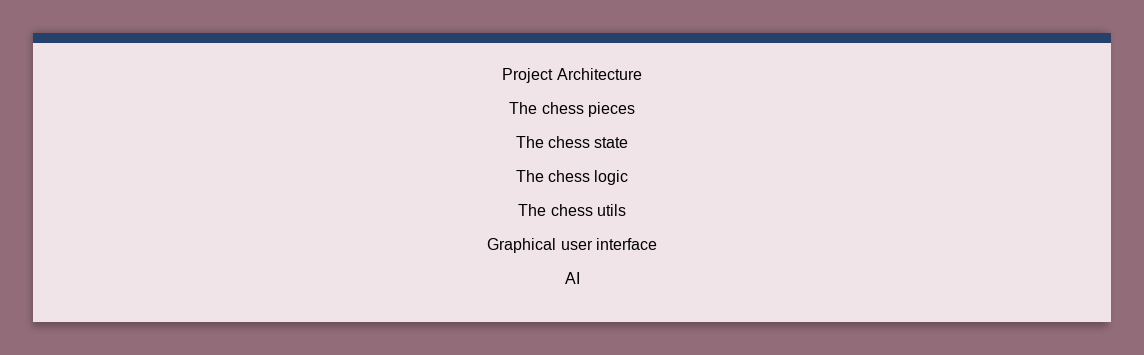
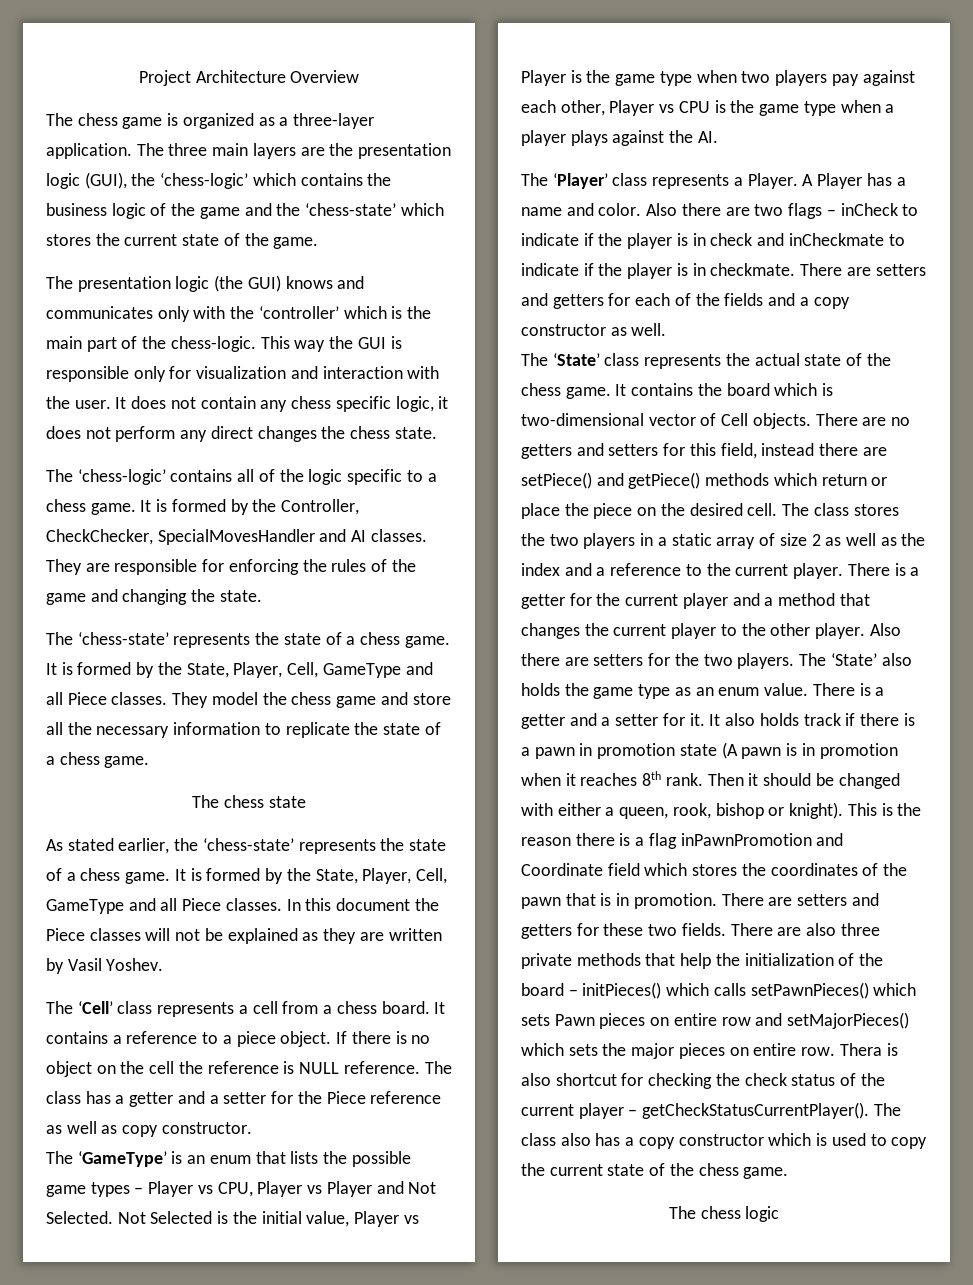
[509,102,635,117] [515,136,629,148] [515,170,629,185] [518,204,626,216] [487,238,657,253] [564,272,580,284] // The chess pieces // The chess state // The chess logic // The chess utils // Graphical user interface // AI -> [290,70,360,83] [46,113,375,129] [46,143,452,159] [46,172,392,189] [46,203,444,219] [46,233,319,249] [46,275,365,292] [46,306,432,322] [46,336,402,352] [46,366,440,382] [46,396,449,412] [46,426,437,442] [46,469,437,485] [46,499,360,515] [46,529,427,545] [46,559,416,575] [46,589,262,605] [46,632,450,648] [46,662,433,678] [46,692,451,708] [46,722,441,738] [46,752,150,768] [192,795,306,808] [46,838,447,854] [46,868,447,884] [46,898,439,914] [46,928,442,944] [46,958,164,974] [46,1001,446,1017] [46,1031,431,1047] [46,1061,452,1077] [46,1091,442,1107] [46,1121,252,1137] [46,1151,411,1167] [46,1181,437,1197] [46,1211,419,1227] [521,70,915,86] [521,100,895,116] [521,130,718,146] [521,173,906,189] [521,203,919,219] [521,233,905,249] [521,263,926,279] [521,293,850,309] [521,323,667,336] [521,353,891,369] [521,383,834,399] [521,413,911,429] [521,443,887,459] [521,472,888,489] [521,503,899,519] [521,533,926,549] [521,563,920,579] [521,593,870,609] [521,623,901,639] [521,653,912,669] [521,683,885,699] [521,713,915,729] [521,742,898,759] [521,771,900,789] [521,802,922,819] [521,833,844,849] [521,863,908,876] [521,893,879,909] [521,923,880,939] [521,953,884,969] [521,982,917,999] [521,1012,910,1029] [521,1043,898,1059] [521,1073,885,1089] [521,1102,901,1119] [521,1133,928,1149] [521,1163,789,1179] [668,1206,780,1222] Overview // The chess game is organized as a three-layer application. The three main layers are the presentation logic (GUI), the ‘chess-logic’ which contains the business logic of the game and the ‘chess-state’ which stores the current state of the game. // The presentation logic (the GUI) knows and communicates only with the ‘controller’ which is the main part of the chess-logic. This way the GUI is responsible only for visualization and interaction with the user. It does not contain any chess specific logic, it does not perform any direct changes the chess state. // The ‘chess-logic’ contains all of the logic specific to a chess game. It is formed by the Controller, CheckChecker, SpecialMovesHandler and AI classes. They are responsible for enforcing the rules of the game and changing the state. // The ‘chess-state’ represents the state of a chess game. It is formed by the State, Player, Cell, GameType and all Piece classes. They model the chess game and store all the necessary information to replicate the state of a chess game. // The chess state // As stated earlier, the ‘chess-state’ represents the state of a chess game. It is formed by the State, Player, Cell, GameType and all Piece classes. In this document the Piece classes will not be explained as they are written by Vasil Yoshev. // The ‘Cell’ class represents a cell from a chess board. It contains a reference to a piece object. If there is no object on the cell the reference is NULL reference. The class has a getter and a setter for the Piece reference as well as copy constructor. // The ‘GameType’ is an enum that lists the possible game types – Player vs CPU, Player vs Player and Not Selected. Not Selected is the initial value, Player vs Player is the game type when two players pay against each other, Player vs CPU is the game type when a player plays against the AI. // The ‘Player’ class represents a Player. A Player has a name and color. Also there are two flags – inCheck to indicate if the player is in check and inCheckmate to indicate if the player is in checkmate. There are setters and getters for each of the fields and a copy constructor as well. // The ‘State’ class represents the actual state of the chess game. It contains the board which is two-dimensional vector of Cell objects. There are no getters and setters for this field, instead there are setPiece() and getPiece() methods which return or place the piece on the desired cell. The class stores the two players in a static array of size 2 as well as the index and a reference to the current player. There is a getter for the current player and a method that changes the current player to the other player. Also there are setters for the two players. The ‘State’ also holds the game type as an enum value. There is a getter and a setter for it. It also holds track if there is a pawn in promotion state (A pawn is in promotion when it reaches 8th rank. Then it should be changed with either a queen, rook, bishop or knight). This is the reason there is a flag inPawnPromotion and Coordinate field which stores the coordinates of the pawn that is in promotion. There are setters and getters for these two fields. There are also three private methods that help the initialization of the board – initPieces() which calls setPawnPieces() which sets Pawn pieces on entire row and setMajorPieces() which sets the major pieces on entire row. Thera is also shortcut for checking the check status of the current player – getCheckStatusCurrentPlayer(). The class also has a copy constructor which is used to copy the current state of the chess game. // The chess logic

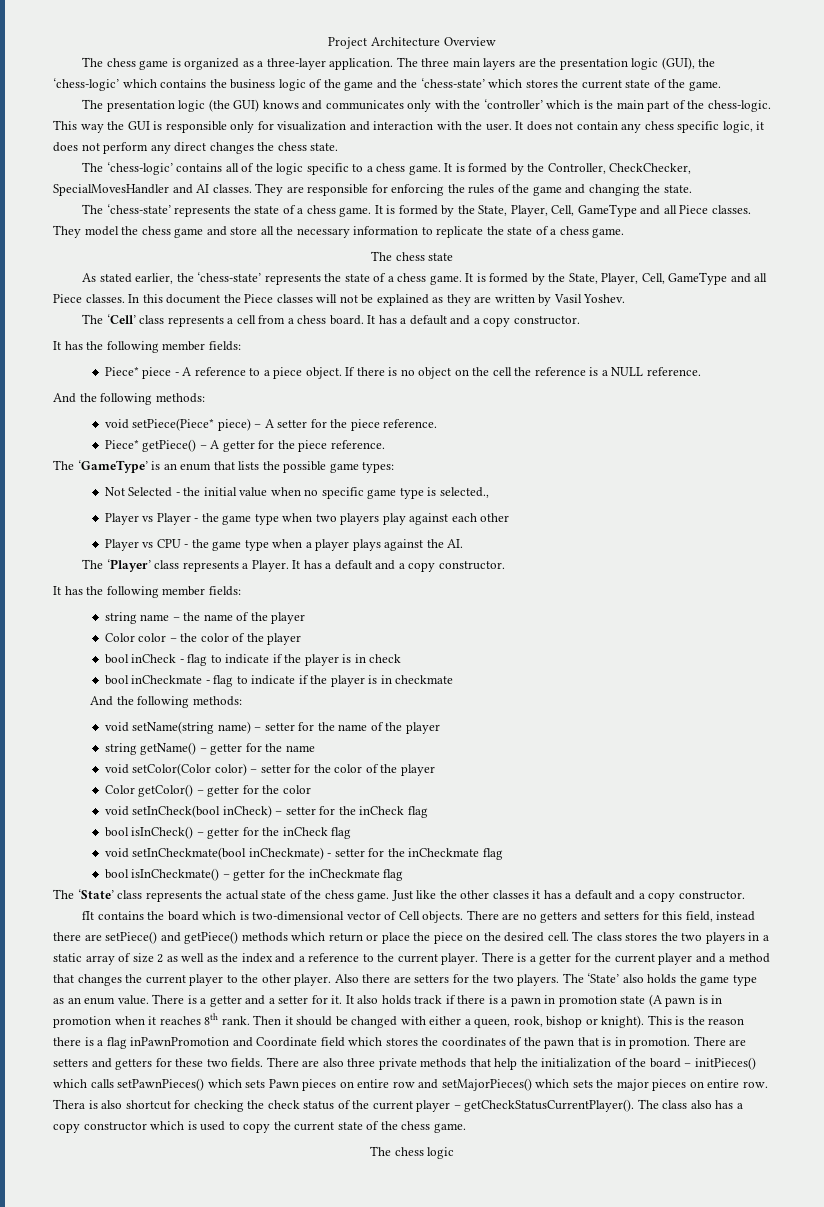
[46,1031,122,1044] contains a -> [378,315,580,327] [53,341,241,353] [104,366,192,379] has a default and a copy constructor. // It has the following member fields: // Piece* piece - A
(295, 1067) none -> [601,370,608,376] a
[424,1061,452,1074] [46,1091,442,1107] [46,1121,252,1137] The class has a getter and a setter for the Piece reference as well as copy constructor. -> [53,393,205,405] [104,418,438,431] [104,439,385,452] // And the following methods: // void setPiece(Piece* piece) – A setter for the piece reference. // Piece* getPiece() – A getter for the piece reference.
[90,1181,437,1197] [46,1211,419,1227] [521,70,582,86] types – Player vs CPU, Player vs Player and Not Selected. Not Selected is the initial value, Player vs Player is -> [362,462,395,473] [104,487,489,499] [104,513,199,525] types: // Not Selected - the initial value when no specific game type is selected., // Player vs Player -
[831,74,859,86] pay -> [382,513,406,525] play
[560,100,605,116] other, -> [480,513,510,522] other //
[714,100,726,113] is -> [184,544,189,548] -
[802,173,906,189] [521,203,898,219] A Player has a name and color. Also there are two flags – inCheck -> [292,560,505,572] [53,586,241,598] [104,612,306,624] [104,633,302,645] [104,654,208,666] It has a default and a copy constructor. // It has the following member fields: // string name – the name of the player // Color color – the color of the player // bool inCheck - flag
[757,233,905,246] [521,263,926,279] [521,293,850,309] [521,323,667,336] and inCheckmate to indicate if the player is in checkmate. There are setters and getters for each of the fields and a copy constructor as well. -> [104,675,454,687] [90,696,242,708] [104,721,440,734] [104,742,315,755] [104,763,435,776] [104,784,311,797] [104,805,428,818] [104,826,352,839] [104,847,503,860] [104,868,404,881] // bool inCheckmate - flag to indicate if the player is in checkmate // And the following methods: // void setName(string name) – setter for the name of the player // string getName() – getter for the name // void setColor(Color color) – setter for the color of the player // Color getColor() – getter for the color // void setInCheck(bool inCheck) – setter for the inCheck flag // bool isInCheck() – getter for the inCheck flag // void setInCheckmate(bool inCheckmate) - setter for the inCheckmate flag // bool isInCheckmate() – getter for the inCheckmate flag
[615,384,627,396] It -> [391,890,745,902] [82,911,95,920] Just like the other classes it has a default and a copy constructor. // fIt

